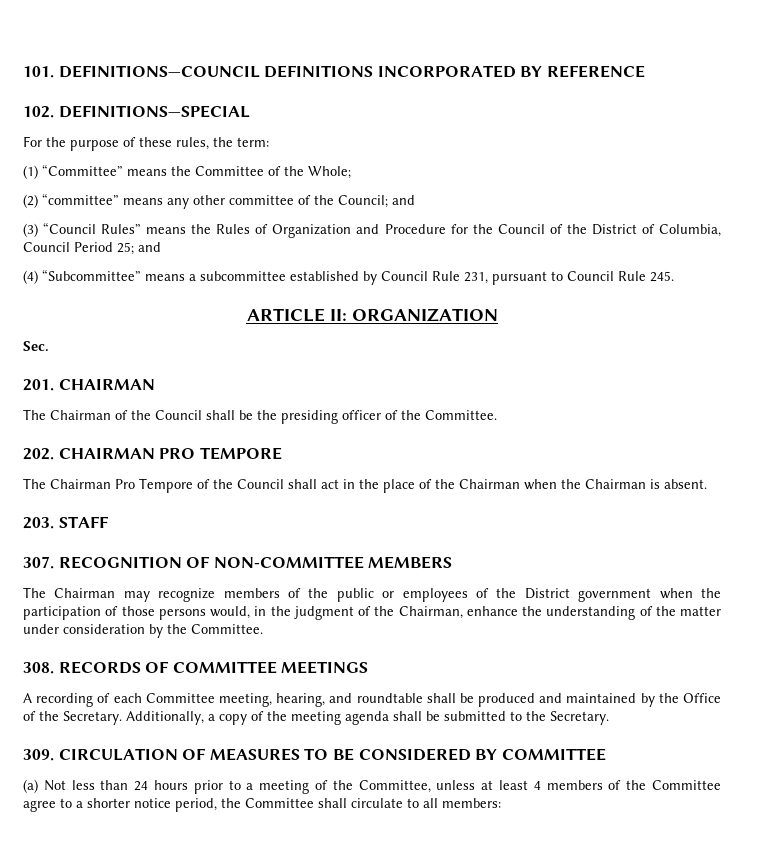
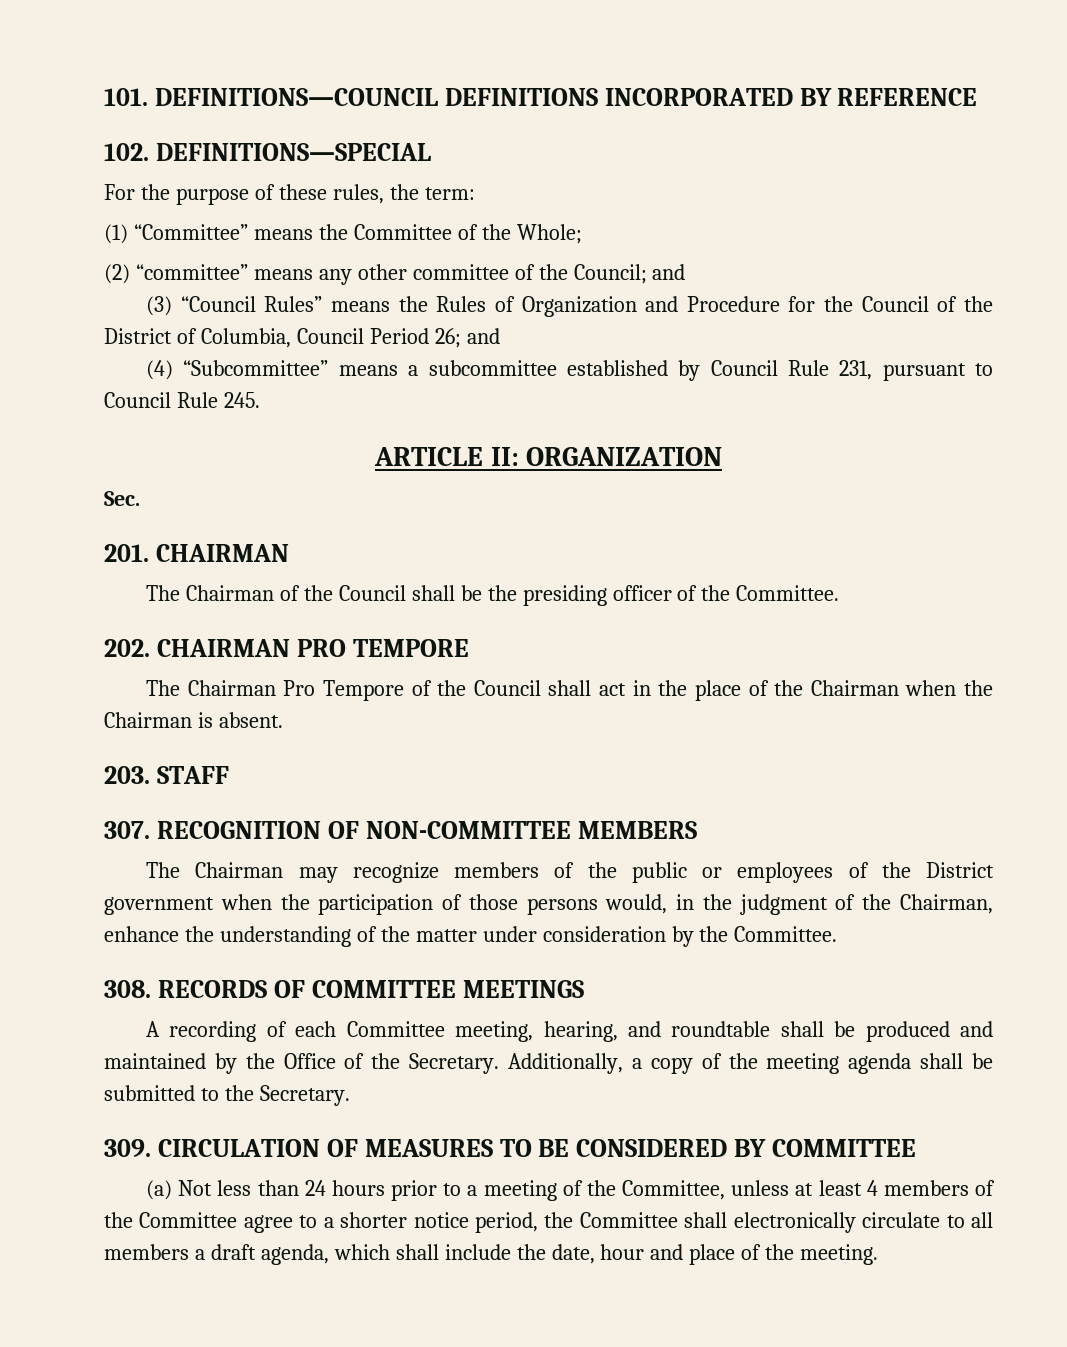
[117,242,134,255] 25; -> [434,328,461,348] 26;
(347, 803) none -> [733,1212,856,1233] electronically
[442,798,501,808] members: -> [104,1244,879,1265] members a draft agenda, which shall include the date, hour and place of the meeting.

